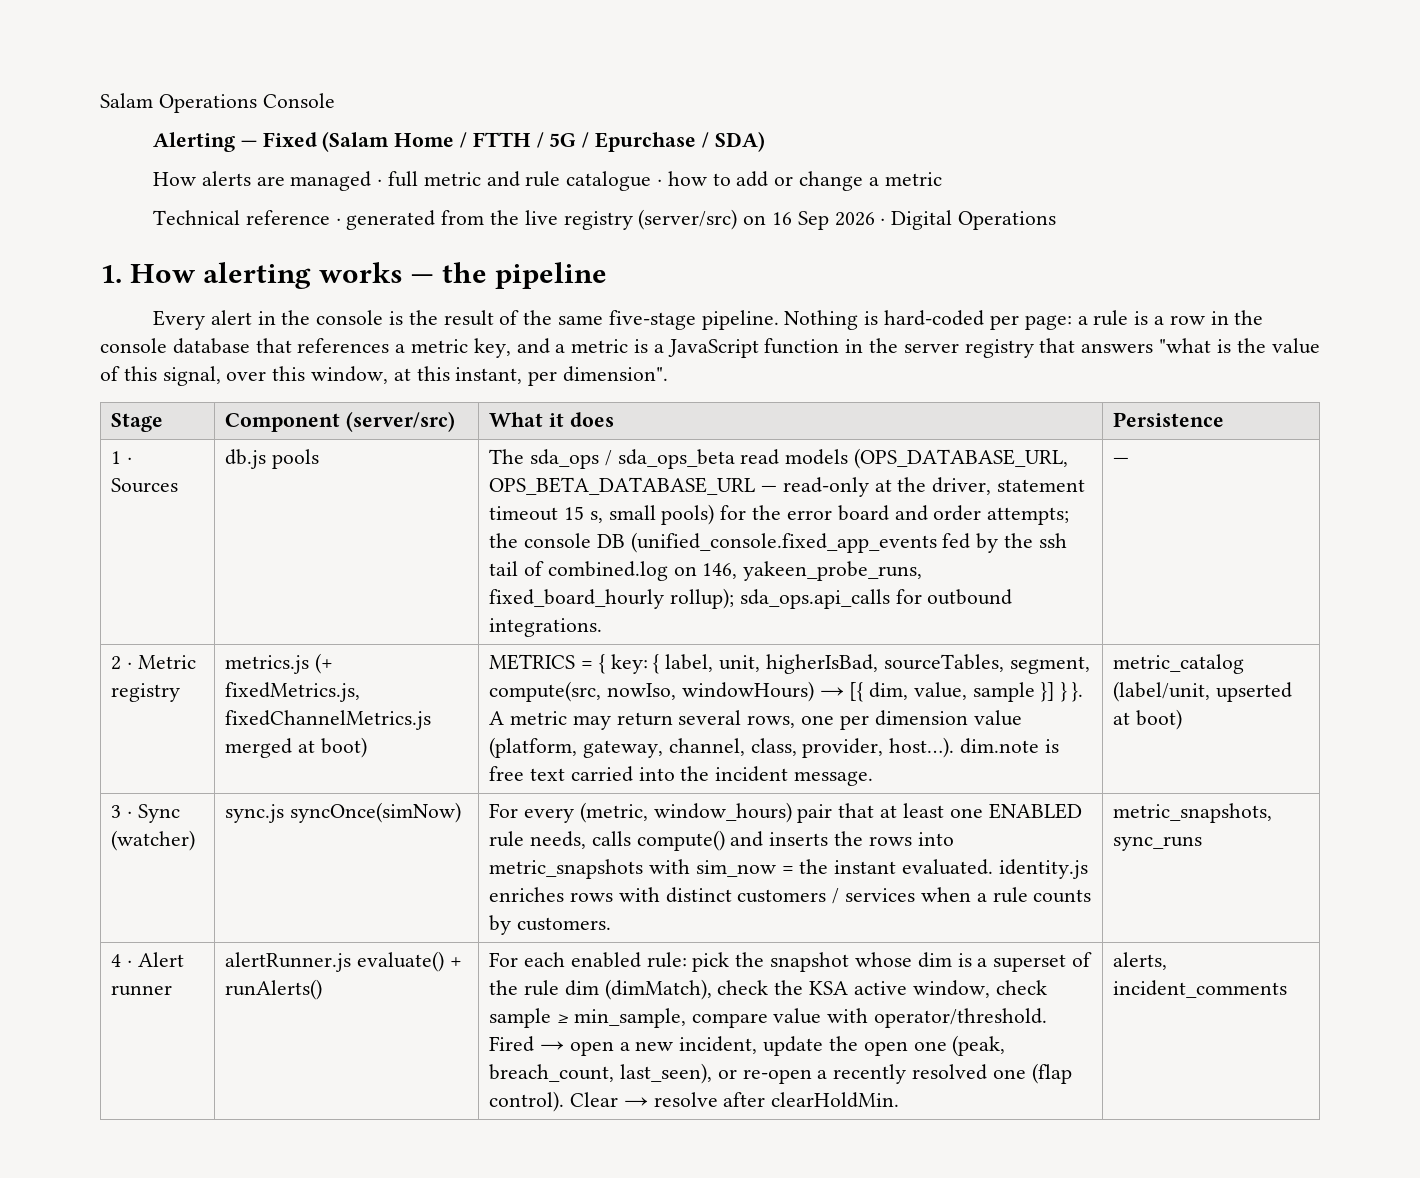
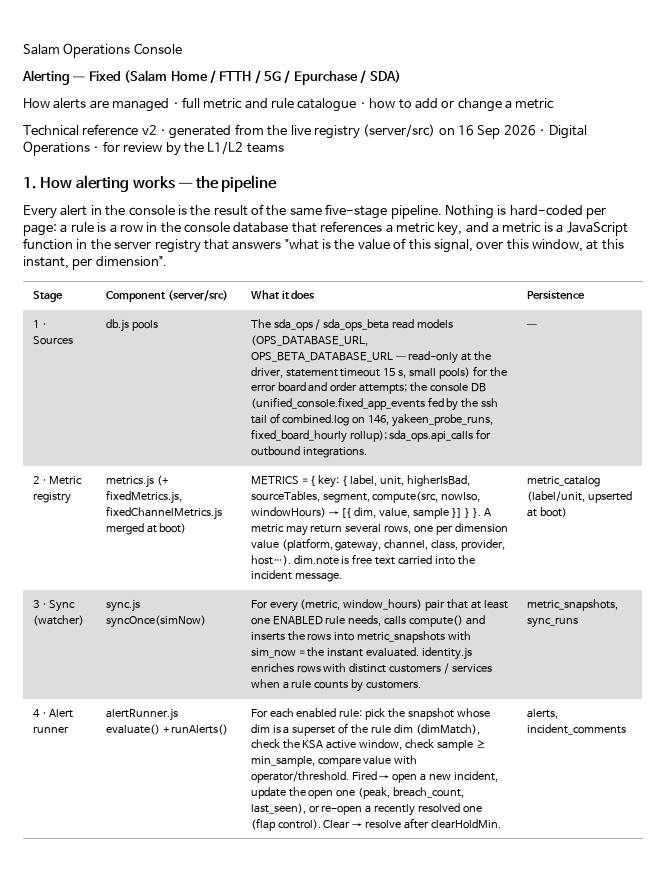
(330, 217) none -> [141,125,157,135] v2
(1057, 220) none -> [93,141,284,156] · for review by the L1/L2 teams

